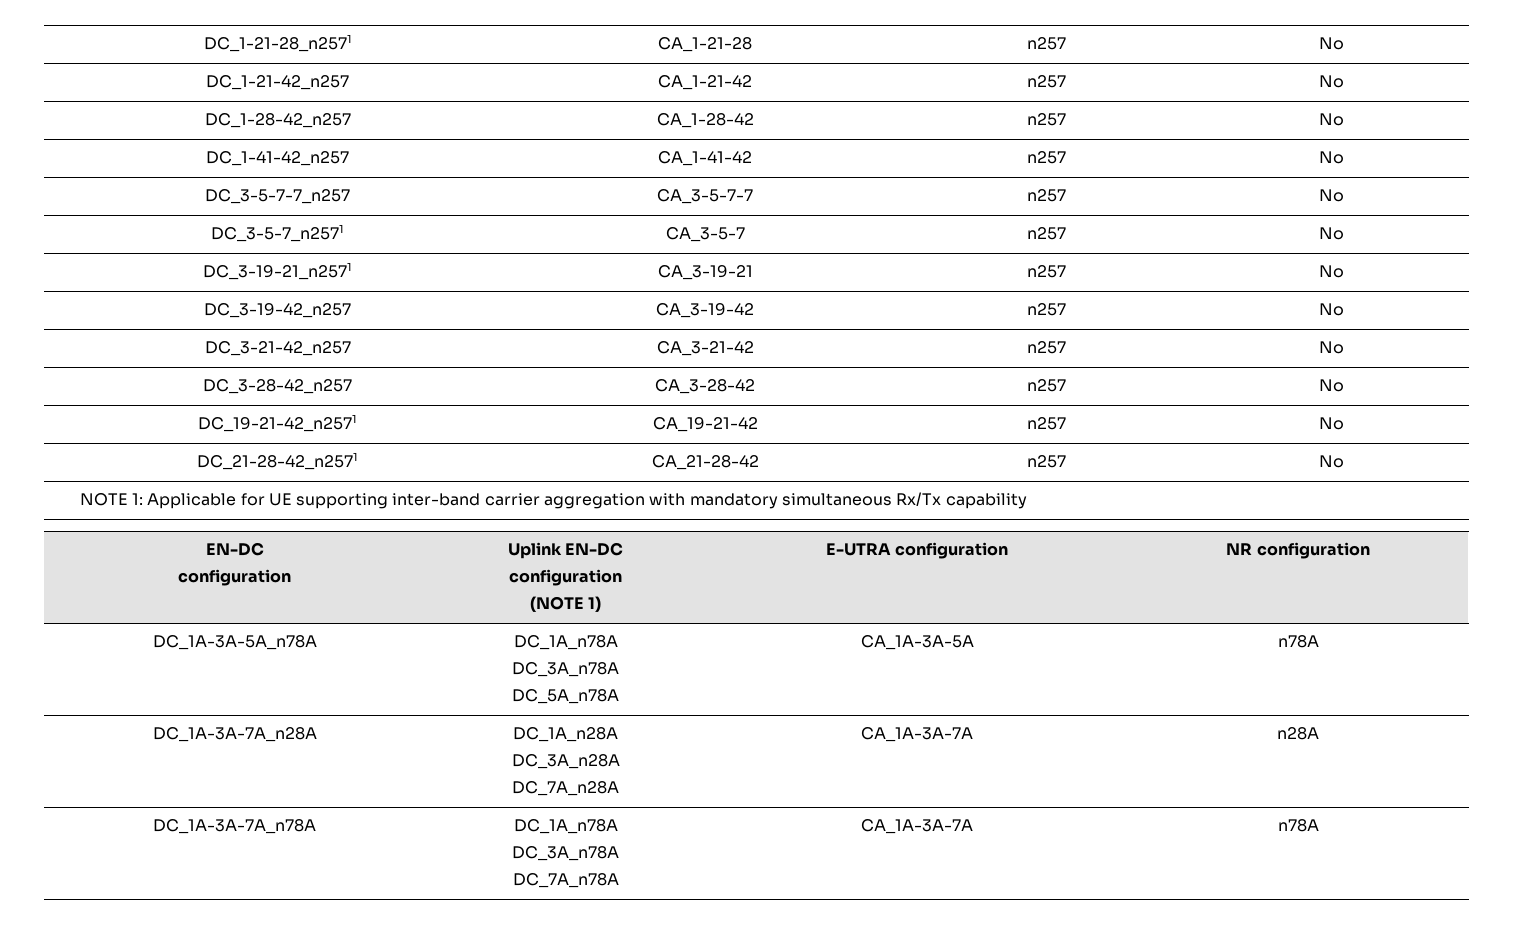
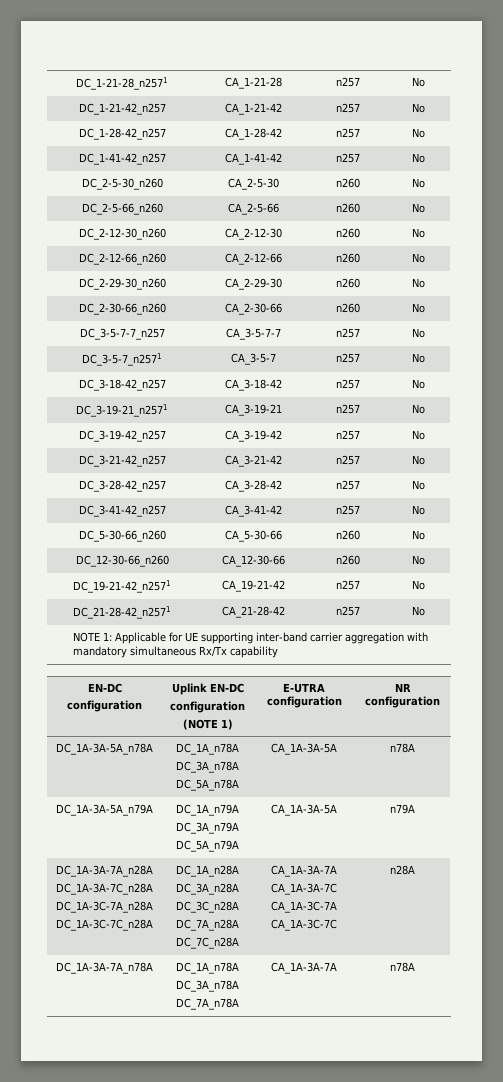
(1344, 157) none -> [81,178,163,190] [228,178,279,190] [336,178,360,188] [411,178,425,188] [81,203,163,215] [228,203,279,215] [336,203,360,213] [411,203,425,213] [78,228,166,240] [225,228,282,240] [336,228,360,238] [411,228,425,238] [78,253,166,265] [225,253,282,265] [336,253,360,263] [411,253,425,263] [78,278,166,290] [225,278,282,290] [336,278,360,288] [411,278,425,288] [78,303,166,315] [225,303,282,315] [336,303,360,313] [411,303,425,313] // DC_2-5-30_n260 | CA_2-5-30 | n260 | No // DC_2-5-66_n260 | CA_2-5-66 | n260 | No // DC_2-12-30_n260 | CA_2-12-30 | n260 | No // DC_2-12-66_n260 | CA_2-12-66 | n260 | No // DC_2-29-30_n260 | CA_2-29-30 | n260 | No // DC_2-30-66_n260 | CA_2-30-66 | n260 | No
(1344, 233) none -> [78,379,166,391] [225,379,282,391] [336,379,360,389] [411,379,425,389] // DC_3-18-42_n257 | CA_3-18-42 | n257 | No
(1344, 385) none -> [78,505,166,517] [225,505,282,517] [336,505,360,515] [411,505,425,515] [78,530,166,542] [225,530,282,542] [336,530,360,540] [411,530,425,540] [75,555,169,567] [222,555,285,567] [336,555,360,565] [411,555,425,565] // DC_3-41-42_n257 | CA_3-41-42 | n257 | No // DC_5-30-66_n260 | CA_5-30-66 | n260 | No // DC_12-30-66_n260 | CA_12-30-66 | n260 | No
[152,727,317,742] DC_1A-3A-7A_n28A -> [56,804,153,816] [176,804,239,816] [176,822,239,834] [176,840,239,852] [271,804,337,816] [390,804,415,814] [56,865,153,877] [56,883,153,895] [56,901,153,913] [56,919,153,931] DC_1A-3A-5A_n79A | DC_1A_n79A // DC_3A_n79A // DC_5A_n79A | CA_1A-3A-5A | n79A // DC_1A-3A-7A_n28A // DC_1A-3A-7C_n28A // DC_1A-3C-7A_n28A // DC_1A-3C-7C_n28A
(620, 761) none -> [176,901,239,913] // DC_3C_n28A
[861,727,973,742] | CA_1A-3A-7A -> [176,937,239,949] [271,865,337,877] [271,883,337,895] [271,901,337,913] [271,919,337,931] // DC_7C_n28A | CA_1A-3A-7A // CA_1A-3A-7C // CA_1A-3C-7A // CA_1A-3C-7C

